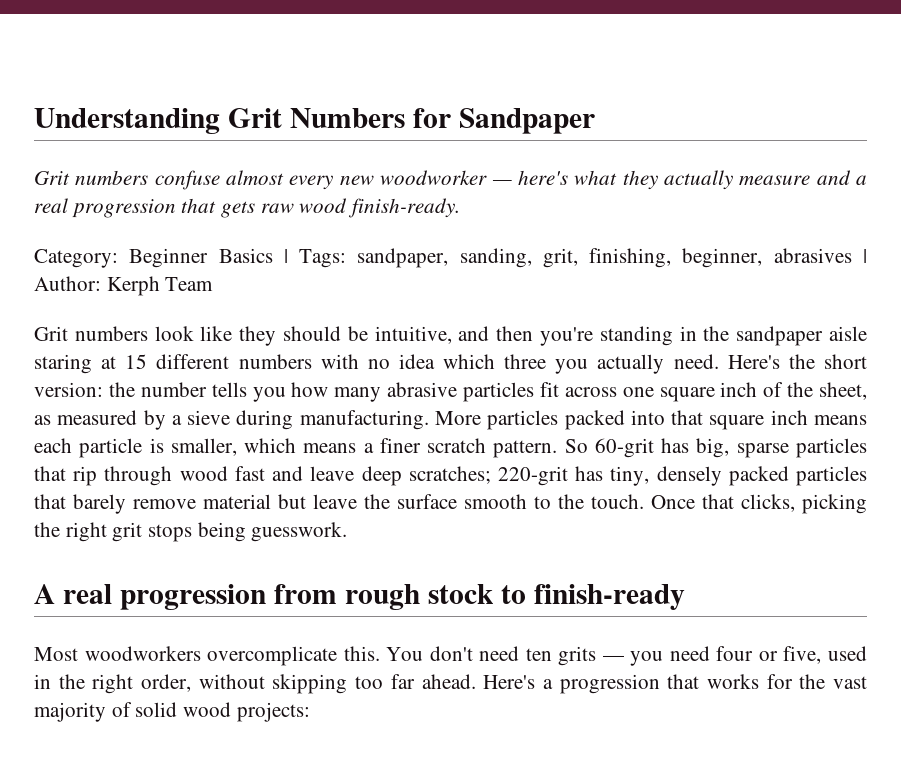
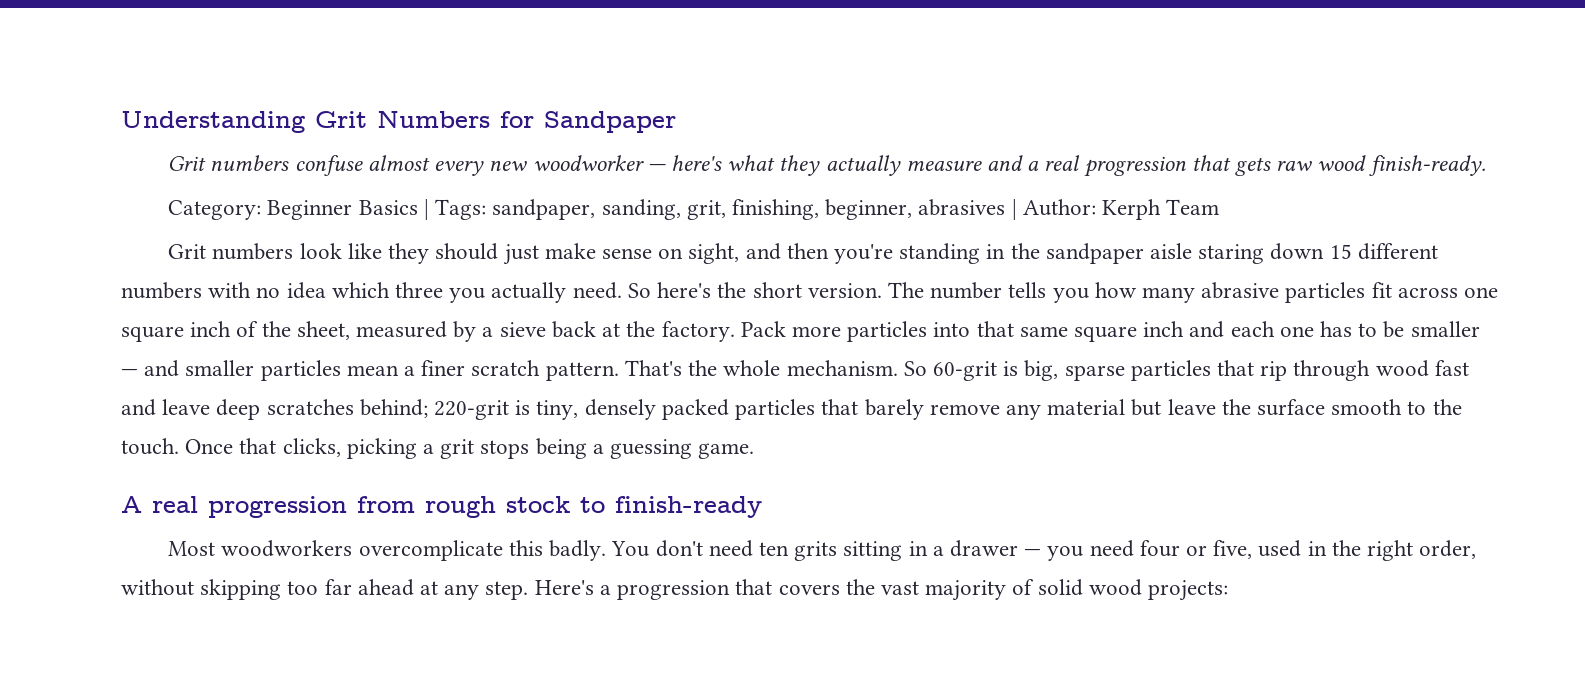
[347,326,452,344] be intuitive, -> [502,243,740,265] just make sense on sight,
[101,356,117,369] at -> [1270,243,1325,260] down
[727,354,867,369] [34,382,135,397] Here's the short version: the -> [627,282,924,298] So here's the short version. The
[34,415,51,425] as -> (350, 330) none
[236,410,625,430] during manufacturing. More particles packed -> [551,321,928,342] back at the factory. Pack more particles
[709,410,868,430] [34,438,558,458] square inch means each particle is smaller, which means a finer scratch pattern. -> [1019,321,1480,342] [121,360,898,381] same square inch and each one has to be smaller — and smaller particles mean a finer scratch pattern. That's the whole mechanism.
[661,438,690,453] has -> [1003,361,1019,376] is
[408,466,604,486] scratches; 220-grit has -> [266,399,531,420] scratches behind; 220-grit is
(196, 504) none -> [1005,404,1041,420] any
[34,522,107,542] the right -> [423,444,435,454] a
[251,522,348,542] guesswork. -> [592,439,755,459] a guessing game.
[343,646,380,661] this. -> [508,540,607,561] this badly.
(597, 656) none -> [843,540,1018,561] sitting in a drawer
[421,674,476,689] ahead. -> [357,579,529,600] ahead at any step.
[706,674,793,689] works for -> [778,584,840,595] covers

